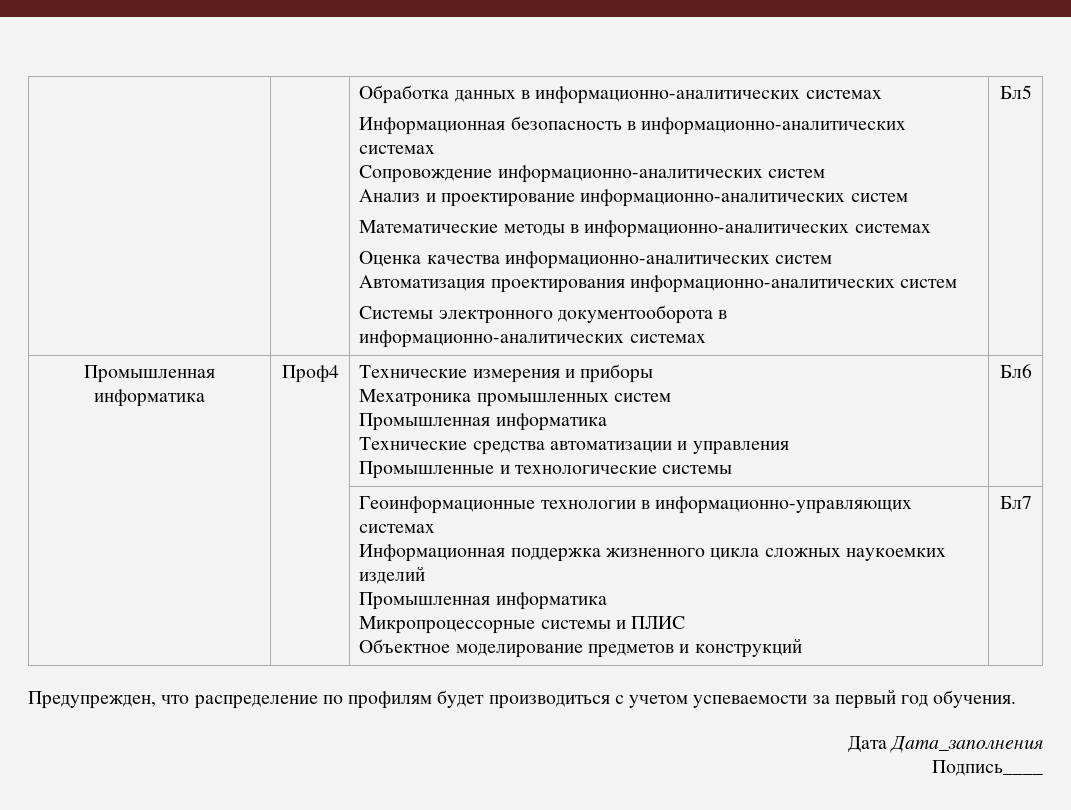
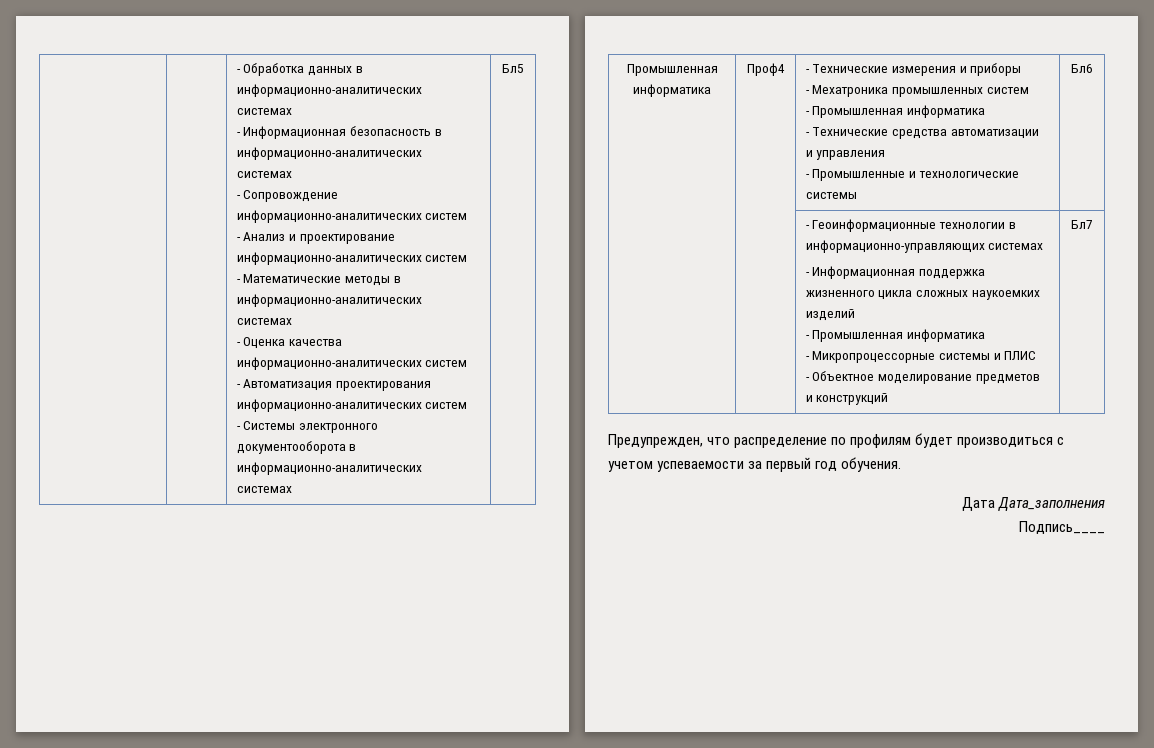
(359, 94) | | -> [236,69,241,73] | | -
(882, 94) none -> [236,132,241,136] -
(436, 149) none -> [236,195,241,199] -
(826, 173) none -> [236,237,241,241] -
(908, 197) none -> [236,279,241,283] -
(931, 228) none -> [236,342,241,346] -
(833, 259) none -> [236,384,241,388] -
(958, 283) none -> [236,426,241,430] -
(339, 374) none -> [805,69,810,73] -
(654, 373) none -> [805,90,810,94] -
[359,413,607,431] Промышленная информатика // -> [805,105,986,118] [805,132,810,136] - Промышленная информатика // -
(789, 448) none -> [805,174,810,178] -
(1032, 371) none -> [805,225,810,229] -
(436, 528) none -> [805,272,810,276] -
[359,592,607,610] Промышленная информатика // -> [805,329,986,342] [805,356,810,360] - Промышленная информатика // -
(686, 622) none -> [805,377,810,381] -

